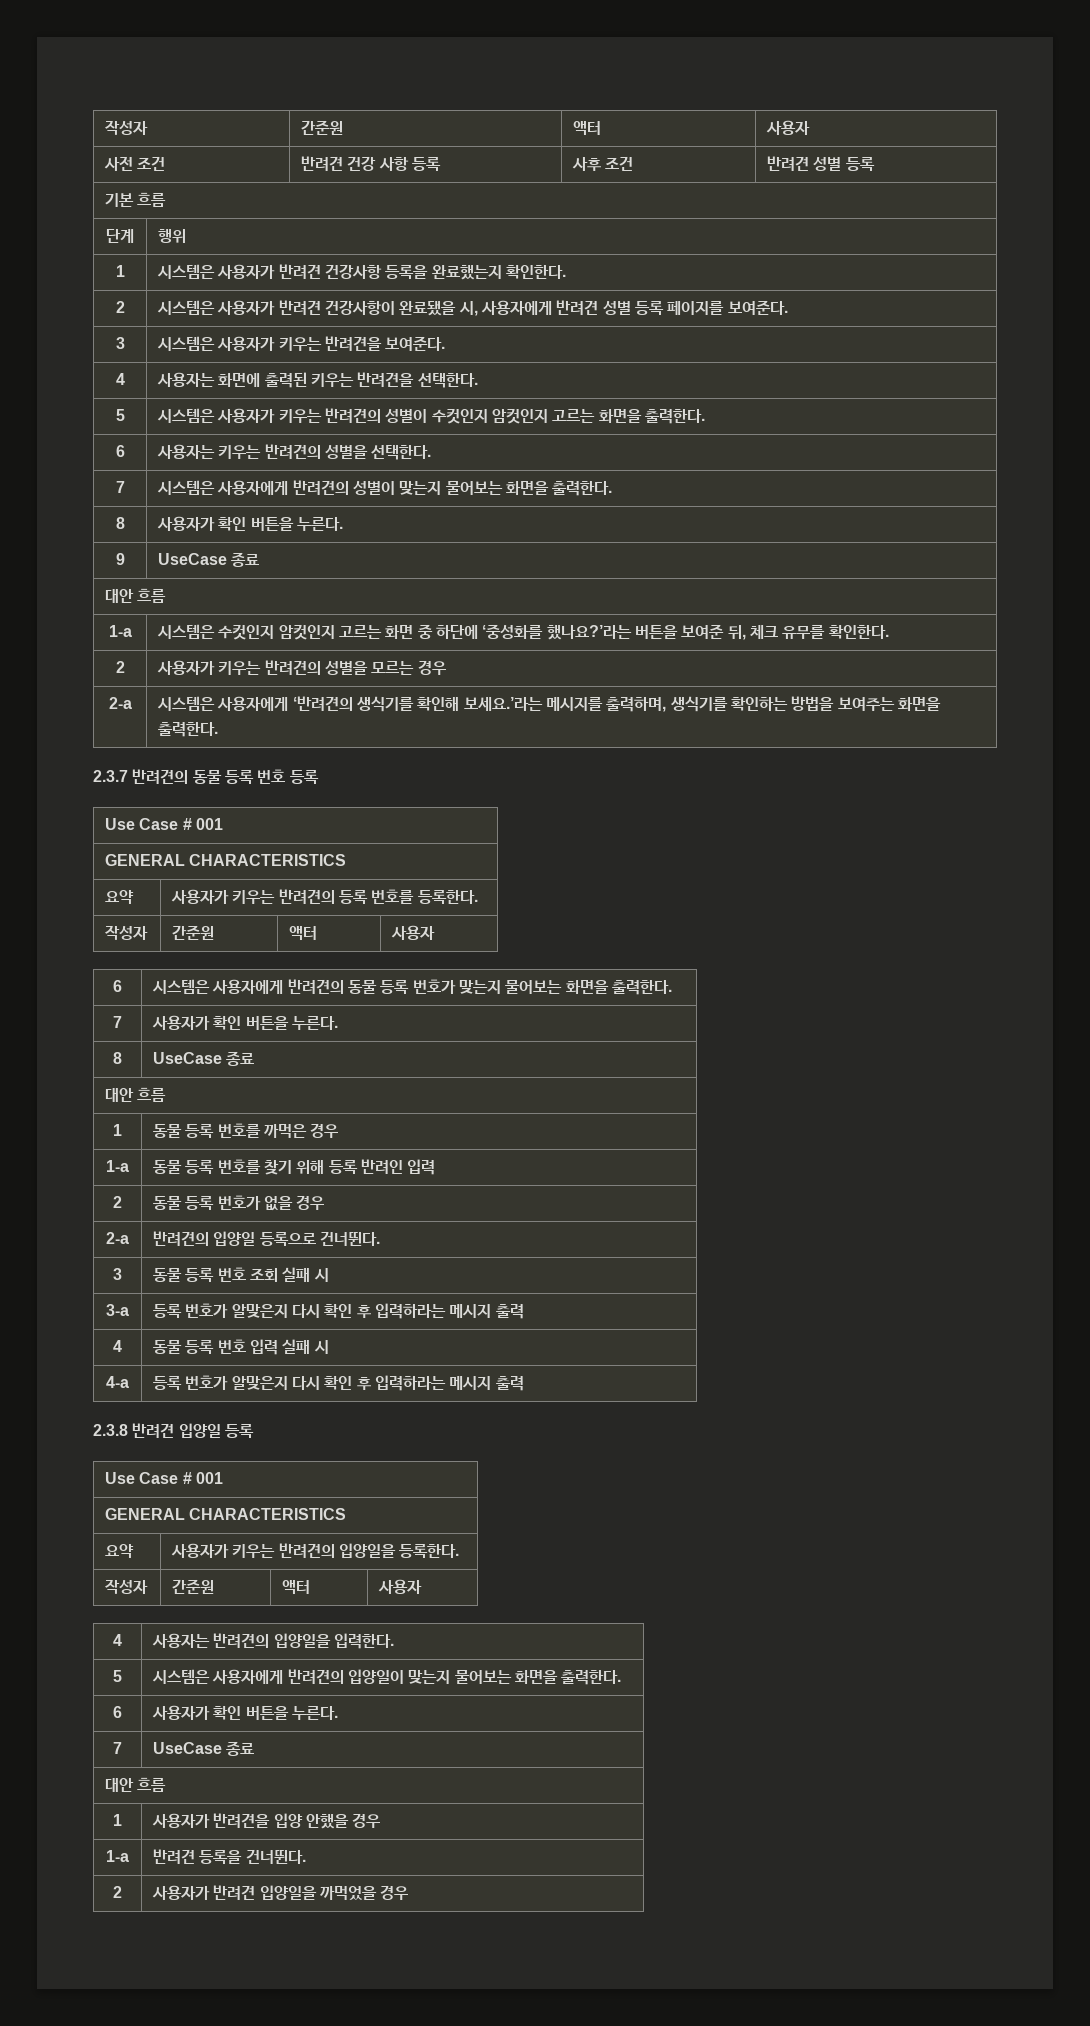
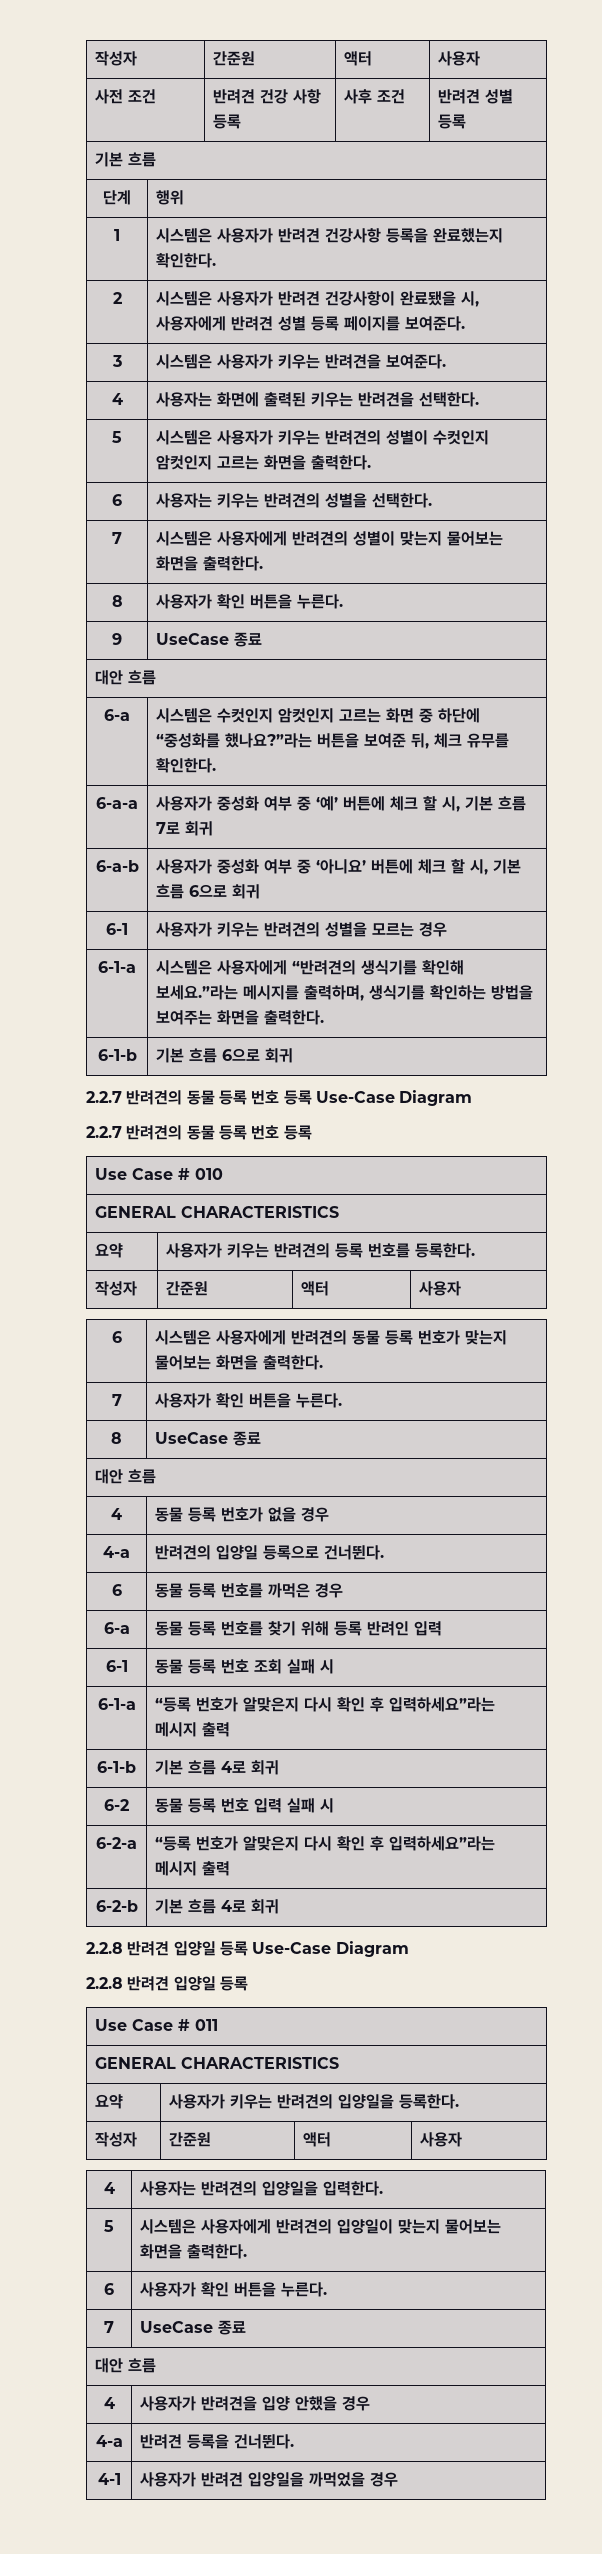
[108,625,132,637] 1-a -> [104,709,130,721] 6-a
[482,624,632,640] ‘중성화를 했나요?’라는 -> [155,733,312,748] “중성화를 했나요?”라는
[115,661,125,673] 2 -> [96,797,138,809] [155,796,526,812] [155,821,213,836] [95,860,139,872] [155,859,521,875] [155,884,260,899] [106,923,128,935] 6-a-a | 사용자가 중성화 여부 중 ‘예’ 버튼에 체크 할 시, 기본 흐름 7로 회귀 // 6-a-b | 사용자가 중성화 여부 중 ‘아니요’ 버튼에 체크 할 시, 기본 흐름 6으로 회귀 // 6-1
[108,697,132,709] [157,696,353,711] 2-a | 시스템은 사용자에게 ‘반려견의 -> [98,961,136,973] [155,960,356,975] 6-1-a | 시스템은 사용자에게 “반려견의
[463,697,543,711] 보세요.’라는 -> [155,985,238,1000] 보세요.”라는
[93,770,128,782] // 2.3.7 -> [97,1049,137,1061] [155,1048,293,1063] [86,1090,473,1106] [86,1126,122,1138] // 6-1-b | 기본 흐름 6으로 회귀 // 2.2.7 반려견의 동물 등록 번호 등록 Use-Case Diagram // 2.2.7
[196,818,224,830] 001 -> [194,1168,223,1180] 010
[113,1124,122,1136] 1 -> [111,1508,122,1520] [154,1507,329,1522] [103,1546,130,1558] [154,1545,384,1560] [111,1584,122,1596] 4 | 동물 등록 번호가 없을 경우 // 4-a | 반려견의 입양일 등록으로 건너뛴다. // 6
[106,1160,129,1172] 1-a -> [103,1622,130,1634] 6-a
[113,1196,122,1208] [153,1195,325,1211] [106,1232,129,1244] [153,1231,381,1246] [113,1268,122,1280] 2 | 동물 등록 번호가 없을 경우 // 2-a | 반려견의 입양일 등록으로 건너뛴다. // 3 -> [105,1660,128,1672] 6-1
[106,1304,129,1316] [153,1303,524,1319] [113,1340,122,1352] 3-a | 등록 번호가 알맞은지 다시 확인 후 입력하라는 메시지 출력 // 4 -> [97,1698,136,1710] [154,1697,495,1712] [154,1722,230,1737] [97,1761,136,1773] [154,1760,279,1775] [104,1799,129,1811] 6-1-a | “등록 번호가 알맞은지 다시 확인 후 입력하세요”라는 메시지 출력 // 6-1-b | 기본 흐름 4로 회귀 // 6-2
[106,1376,129,1388] [153,1375,524,1391] [93,1424,128,1436] 4-a | 등록 번호가 알맞은지 다시 확인 후 입력하라는 메시지 출력 // 2.3.8 -> [96,1837,137,1849] [154,1836,495,1851] [154,1861,230,1876] [95,1900,138,1912] [154,1899,279,1914] [86,1941,409,1957] [86,1977,123,1989] 6-2-a | “등록 번호가 알맞은지 다시 확인 후 입력하세요”라는 메시지 출력 // 6-2-b | 기본 흐름 4로 회귀 // 2.2.8 반려견 입양일 등록 Use-Case Diagram // 2.2.8
[196,1472,224,1484] 001 -> [194,2019,218,2031] 011
[113,1814,122,1826] 1 -> [103,2397,115,2409] 4
[106,1850,129,1862] 1-a -> [95,2435,123,2447] 4-a
[113,1886,122,1898] 2 -> [97,2473,121,2485] 4-1

